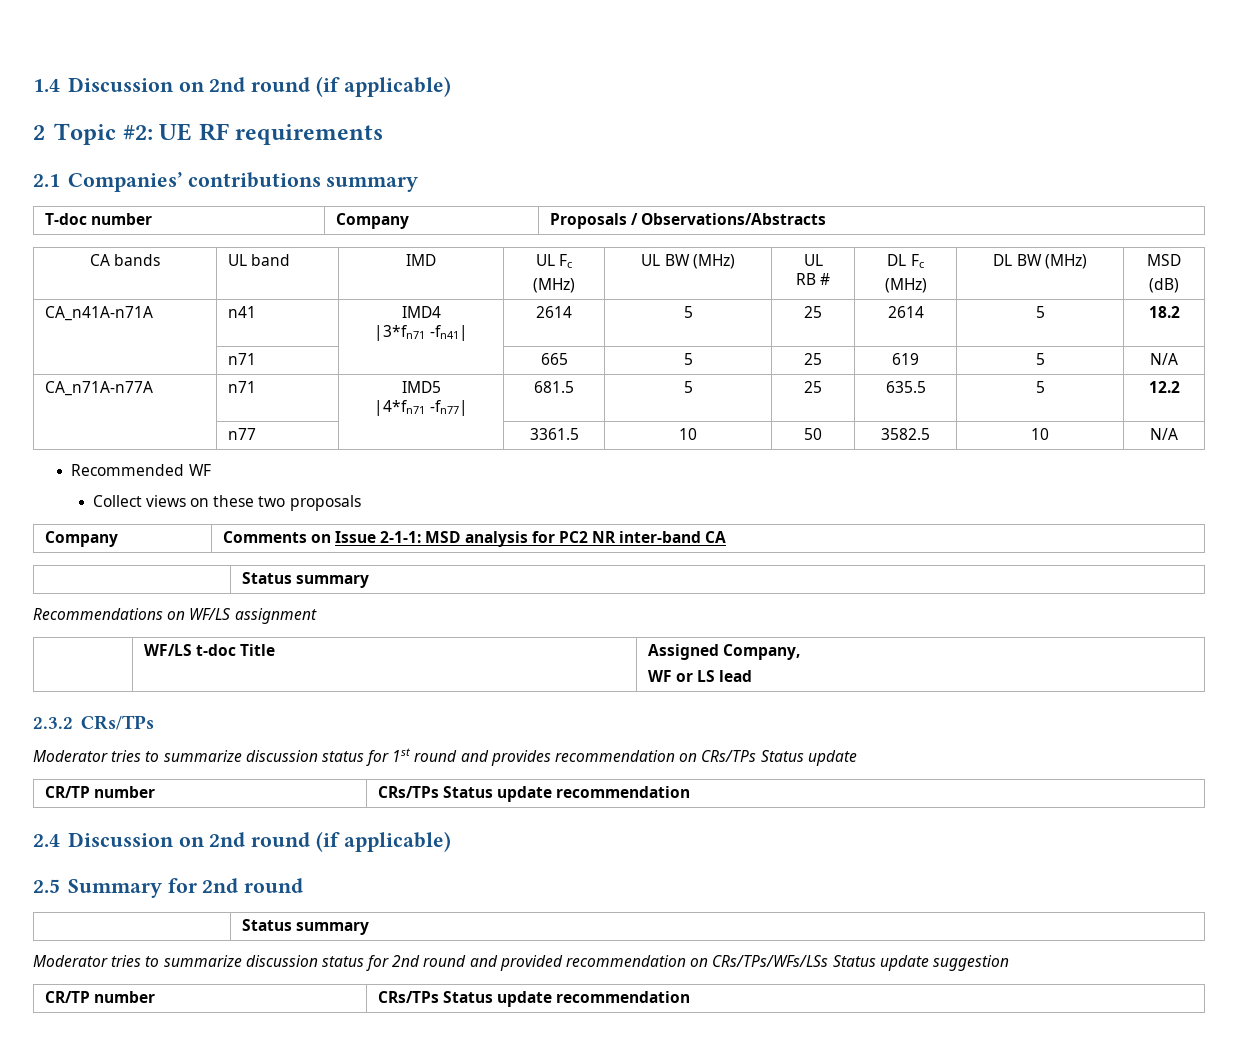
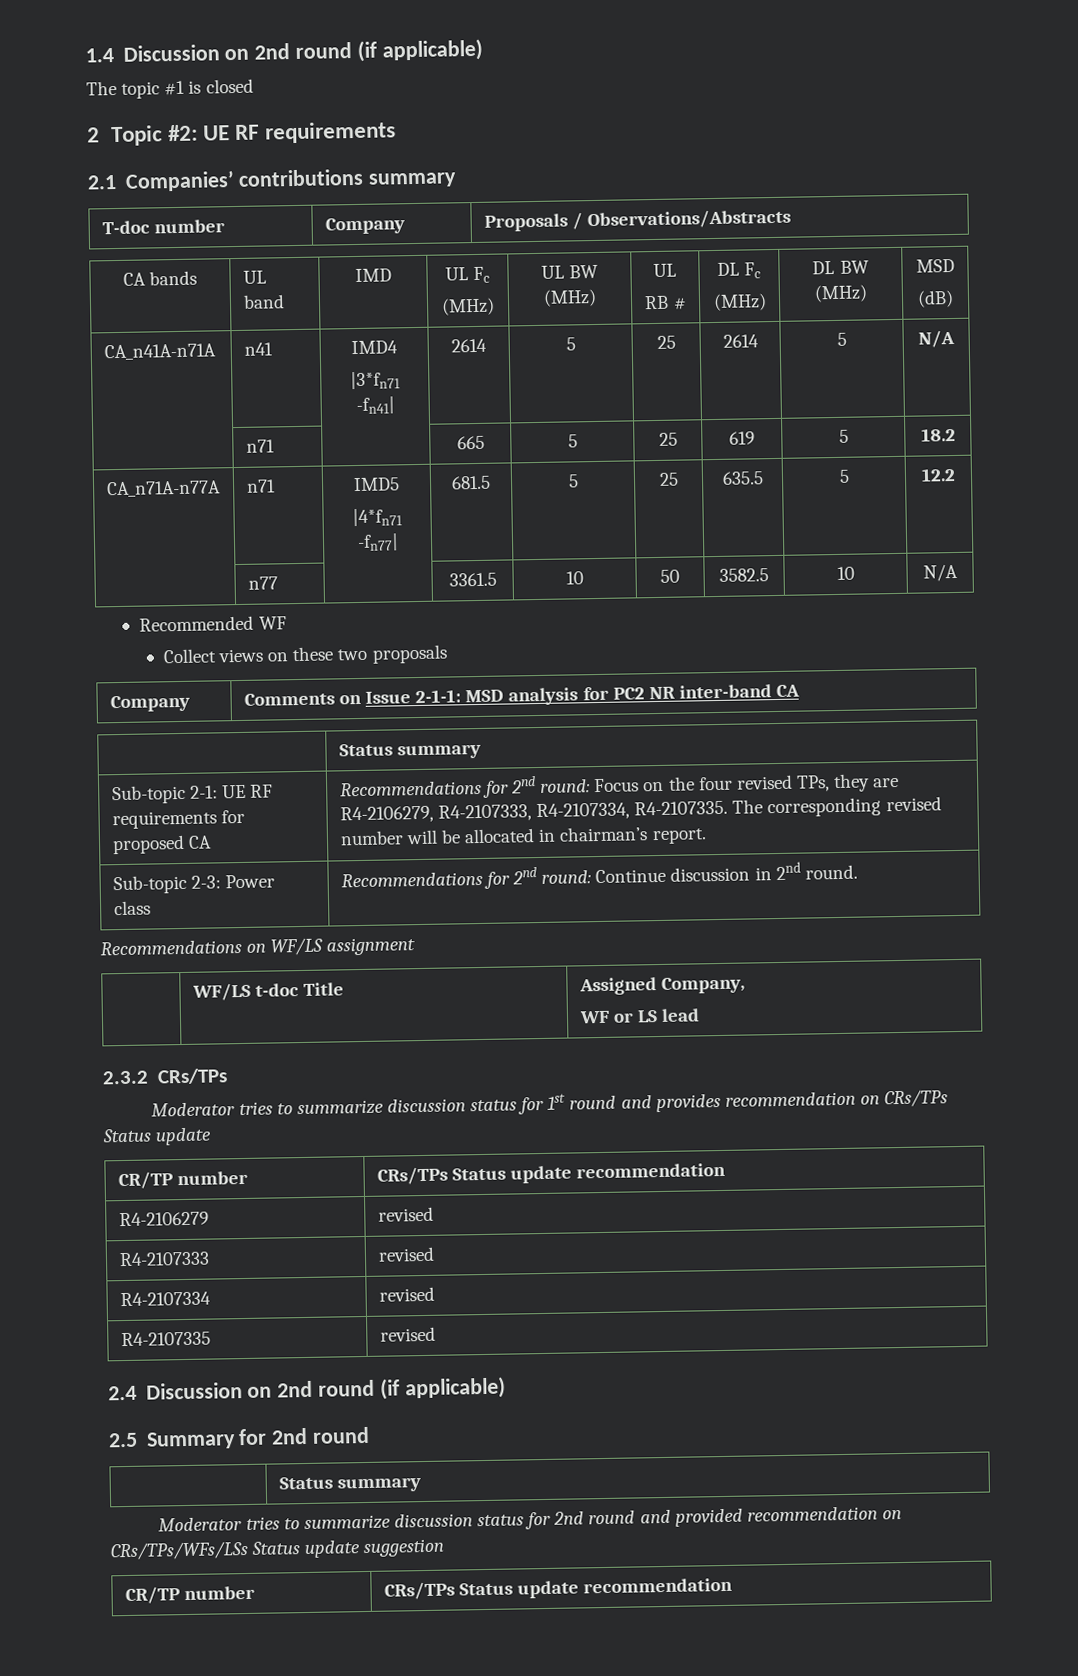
(451, 86) none -> [86,78,254,99] // The topic #1 is closed
[1148,306,1180,318] 18.2 -> [918,329,955,348] N/A
[1150,353,1178,365] N/A -> [920,427,956,442] 18.2
(369, 581) none -> [111,784,274,805] [111,809,245,830] [111,834,212,855] [339,773,900,798] [339,796,942,824] [339,826,707,846] [112,874,276,895] [112,900,151,916] [340,861,858,889] // Sub-topic 2-1: UE RF requirements for proposed CA | Recommendations for 2nd round: Focus on the four revised TPs, they are R4-2106279, R4-2107333, R4-2107334, R4-2107335. The corresponding revised number will be allocated in chairman’s report. // Sub-topic 2-3: Power class | Recommendations for 2nd round: Continue discussion in 2nd round.
(691, 792) none -> [118,1211,209,1227] [377,1206,434,1222] [118,1251,210,1267] [377,1246,435,1262] [119,1291,211,1307] [378,1286,435,1302] [120,1331,211,1347] [379,1326,436,1342] // R4-2106279 | revised // R4-2107333 | revised // R4-2107334 | revised // R4-2107335 | revised

